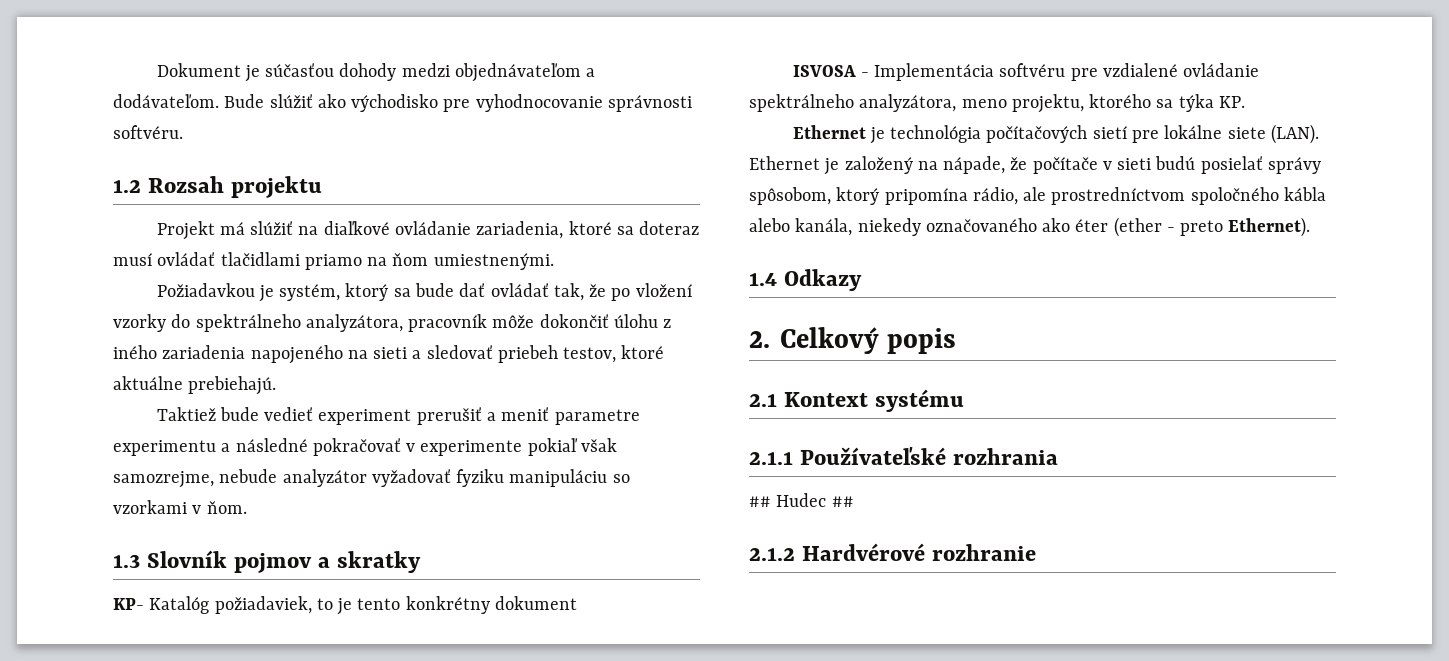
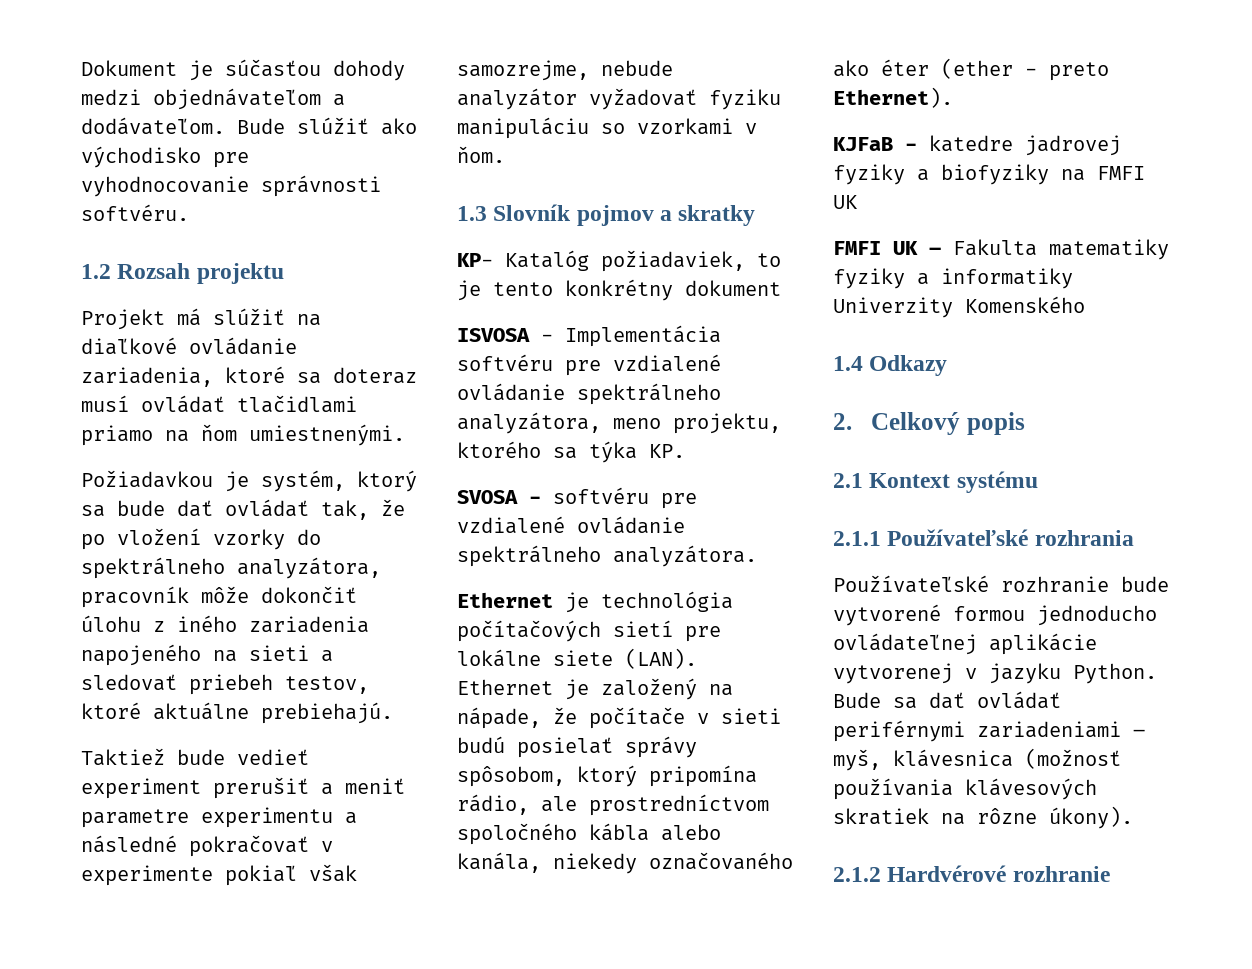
(1245, 102) none -> [457,487,697,509] [457,516,685,534] [457,545,757,567] // SVOSA - softvéru pre vzdialené ovládanie spektrálneho analyzátora.
(1311, 227) none -> [833,135,1121,156] [833,164,1145,185] [833,195,858,209] [833,239,1169,260] [833,268,1073,289] [833,296,1085,318] // KJFaB - katedre jadrovej fyziky a biofyziky na FMFI UK // FMFI UK – Fakulta matematiky fyziky a informatiky Univerzity Komenského
[749,493,854,507] ## Hudec ## -> [833,575,1169,593] [833,604,1157,626] [833,633,1097,655] [833,663,1157,684] [833,691,1061,709] [833,720,1145,742] [833,748,1121,771] [833,778,1097,800] [833,806,1133,829] Používateľské rozhranie bude vytvorené formou jednoducho ovládateľnej aplikácie vytvorenej v jazyku Python. Bude sa dať ovládať periférnymi zariadeniami – myš, klávesnica (možnosť používania klávesových skratiek na rôzne úkony).

